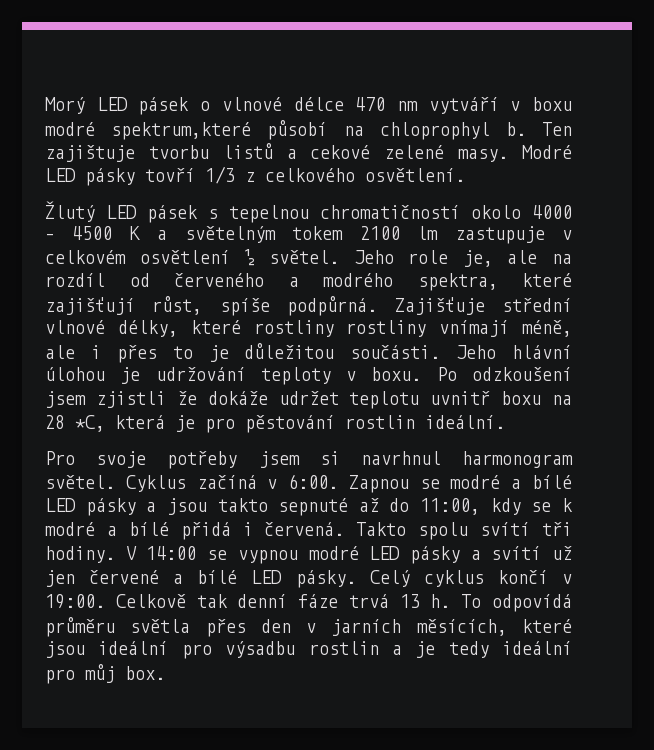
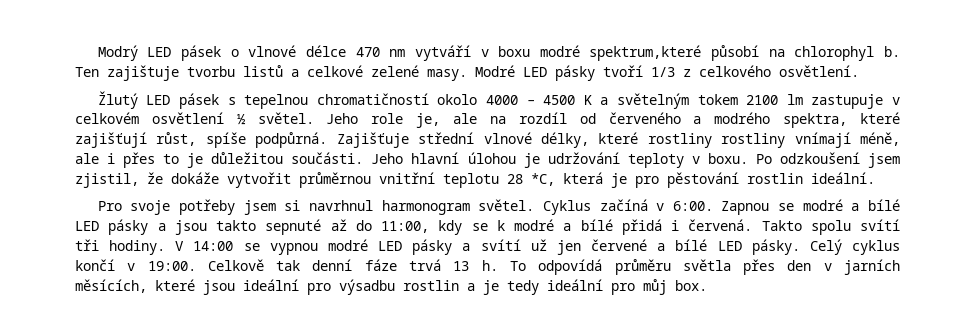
[45,97,85,114] Morý -> [97,45,138,61] Modrý
[379,122,490,140] chloprophyl -> [794,46,875,61] chlorophyl
[310,145,371,159] cekové -> [307,65,363,77] celkové
[145,168,195,182] tovří -> [603,65,643,77] tvoří
[512,345,572,359] hlávní -> [411,152,460,164] hlavní
[95,391,166,408] zjistli -> [75,173,139,188] zjistil,
[278,391,572,409] udržet teplotu uvnitř boxu na -> [227,172,499,188] vytvořit průměrnou vnitřní teplotu

